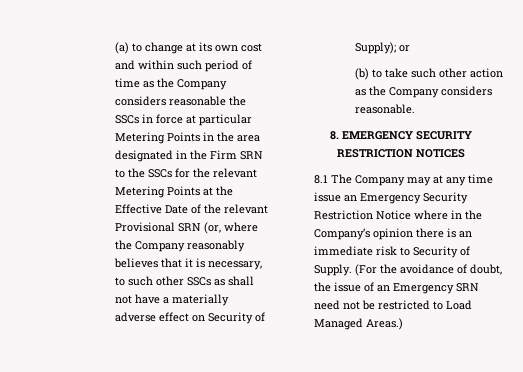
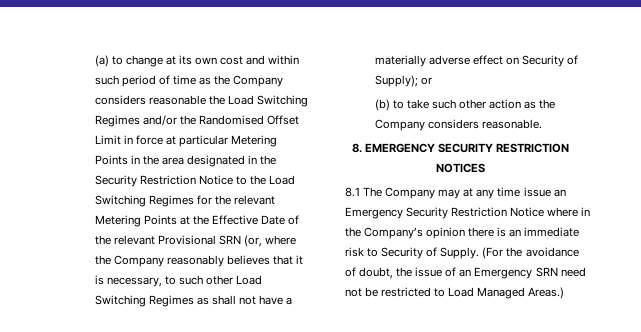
[114,115,139,124] SSCs -> [227,95,308,107] [94,115,299,127] [94,135,121,145] Load Switching Regimes and/or the Randomised Offset Limit
[209,150,263,160] [114,168,172,178] Firm SRN to the SSCs -> [94,175,296,187] [94,195,194,207] Security Restriction Notice to the Load Switching Regimes
[186,277,211,286] SSCs -> [236,275,263,285] [94,295,194,307] Load Switching Regimes

